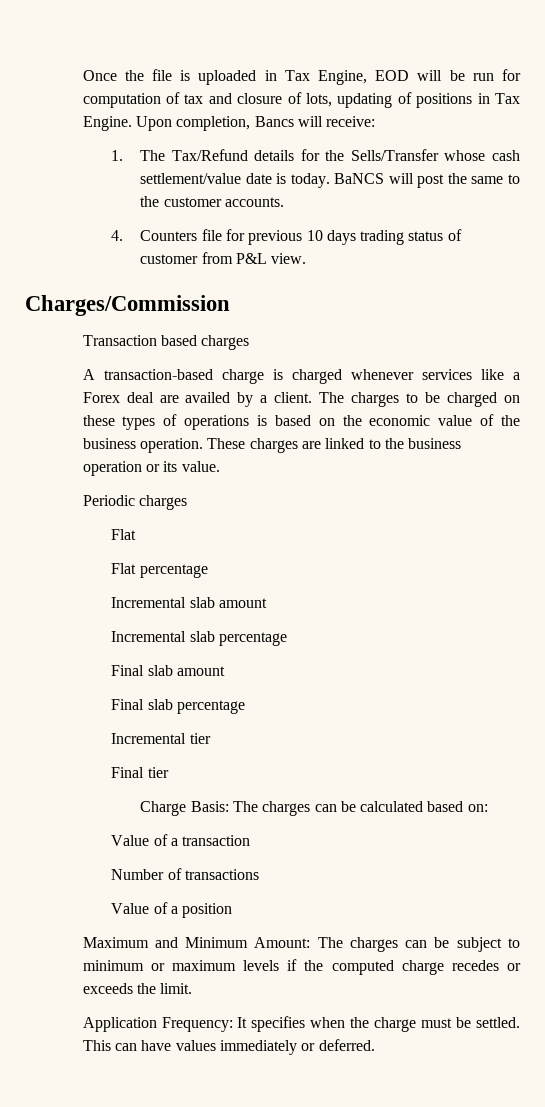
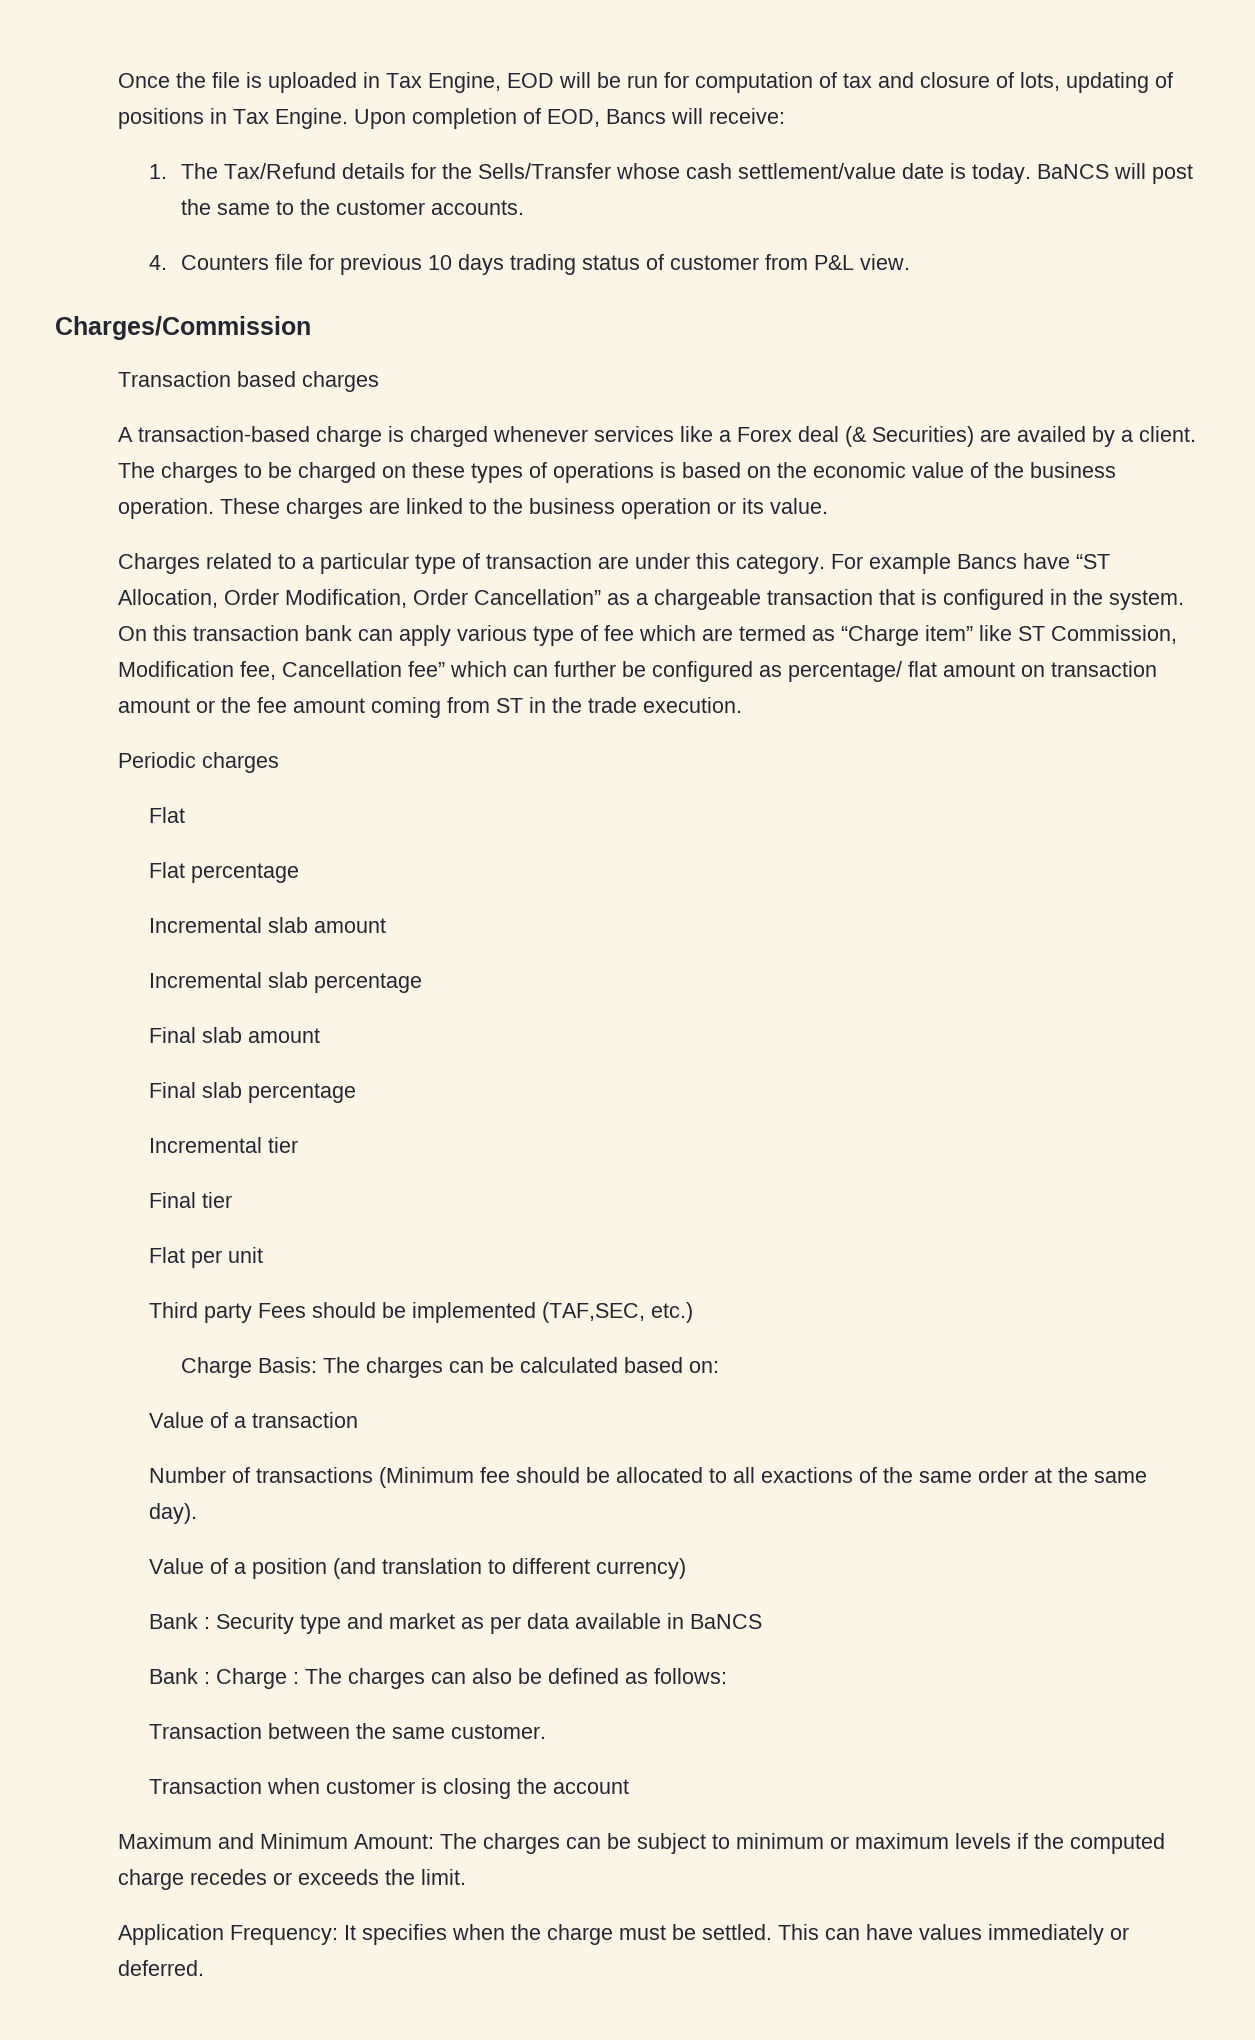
[176,116,251,131] completion, -> [411,108,600,129] completion of EOD,
(154, 397) none -> [844,426,974,447] (& Securities)
(220, 466) none -> [117,553,1110,574] [117,589,1184,610] [117,625,1177,646] [117,661,1157,682] [117,697,742,718] // Charges related to a particular type of transaction are under this category. For example Bancs have “ST Allocation, Order Modification, Order Cancellation” as a chargeable transaction that is configured in the system. On this transaction bank can apply various type of fee which are termed as “Charge item” like ST Commission, Modification fee, Cancellation fee” which can further be configured as percentage/ flat amount on transaction amount or the fee amount coming from ST in the trade execution.
(169, 772) none -> [149,1247,264,1268] [149,1302,694,1323] // Flat per unit // Third party Fees should be implemented (TAF,SEC, etc.)
[111,902,233,918] // Value of a position -> [379,1467,1148,1488] [149,1503,198,1524] [149,1558,687,1579] [149,1613,763,1634] [149,1668,728,1689] [149,1723,547,1739] [149,1778,630,1799] (Minimum fee should be allocated to all exactions of the same order at the same day). // Value of a position (and translation to different currency) // Bank : Security type and market as per data available in BaNCS // Bank : Charge : The charges can also be defined as follows: // Transaction between the same customer. // Transaction when customer is closing the account

